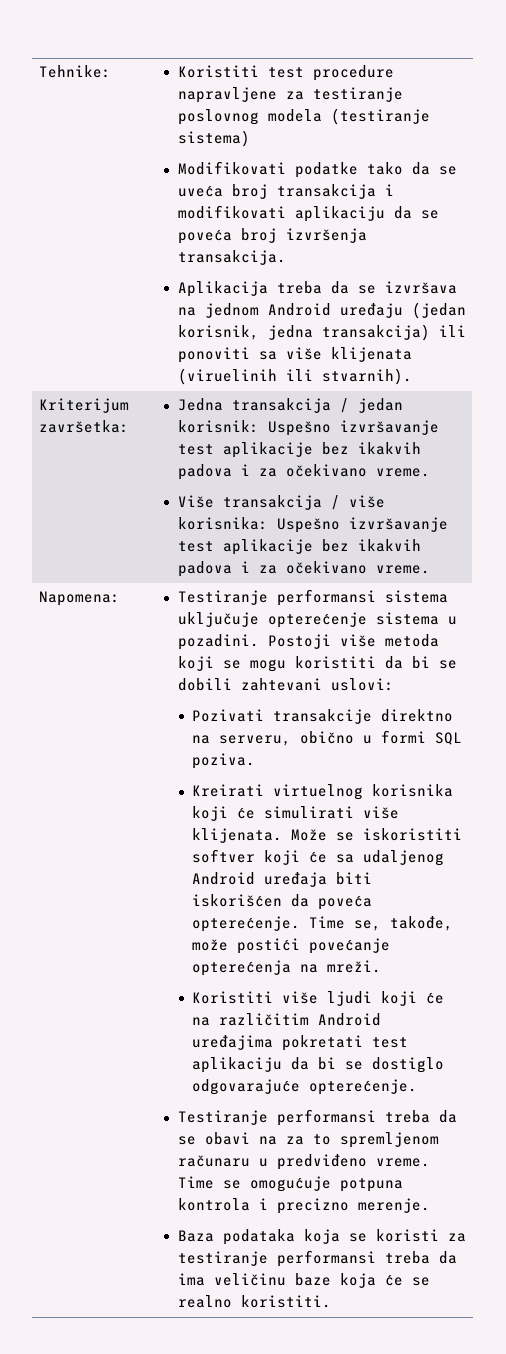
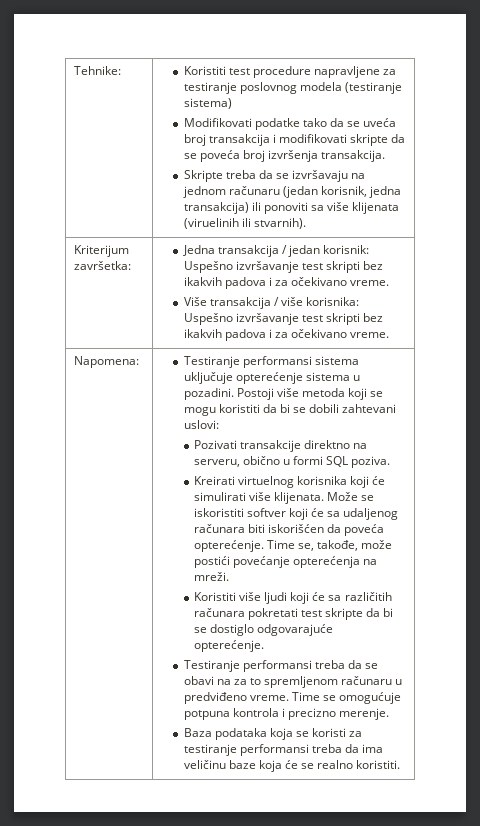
[294,206,385,222] aplikaciju -> [350,134,389,146] skripte
[177,281,457,297] Aplikacija treba da se izvršava -> [183,170,349,182] Skripte treba da se izvršavaju
[267,303,403,318] Android uređaju -> [228,186,280,195] računaru
[222,442,313,458] aplikacije -> [326,261,361,273] skripti
[222,539,313,555] aplikacije -> [326,313,361,325] skripti
[192,872,328,887] Android uređaja -> [193,524,245,533] računara
[192,1013,382,1026] [192,1035,274,1050] na različitim Android uređajima -> [328,592,392,601] [193,608,245,617] sa različitih računara
[192,1057,283,1073] aplikaciju -> [325,608,364,620] skripte

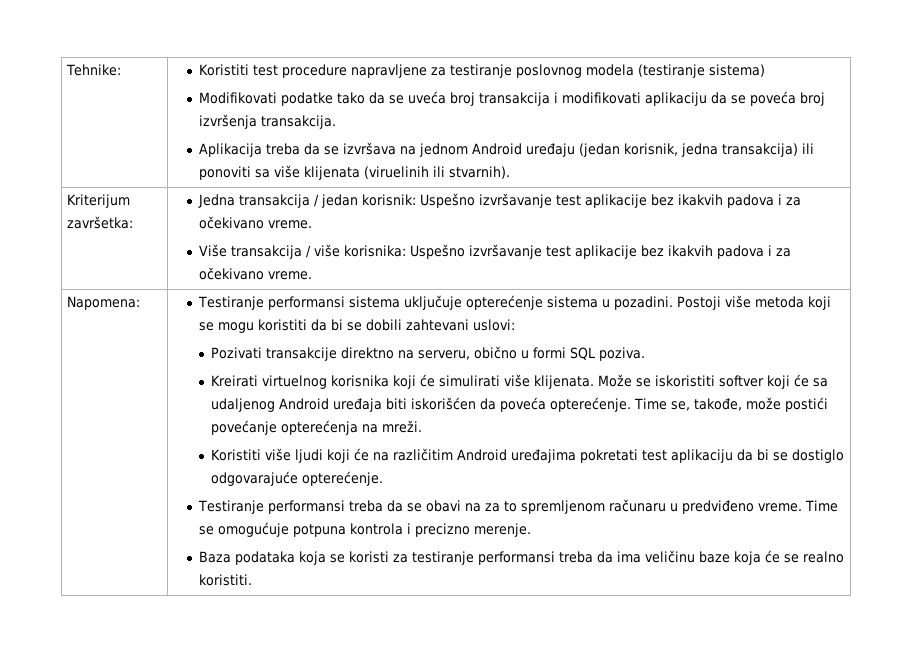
[350,134,389,146] skripte -> [645,92,708,106] aplikaciju
[183,170,349,182] Skripte treba da se izvršavaju -> [199,142,397,157] Aplikacija treba da se izvršava
[228,186,280,195] računaru -> [472,143,576,157] Android uređaju
[326,261,361,273] skripti -> [585,194,648,208] aplikacije
[326,313,361,325] skripti -> [575,245,638,259] aplikacije
[193,524,245,533] računara -> [279,398,383,412] Android uređaja
[328,592,392,601] [193,608,245,617] sa različitih računara -> [373,448,577,463] na različitim Android uređajima
[325,608,364,620] skripte -> [671,449,734,463] aplikaciju

